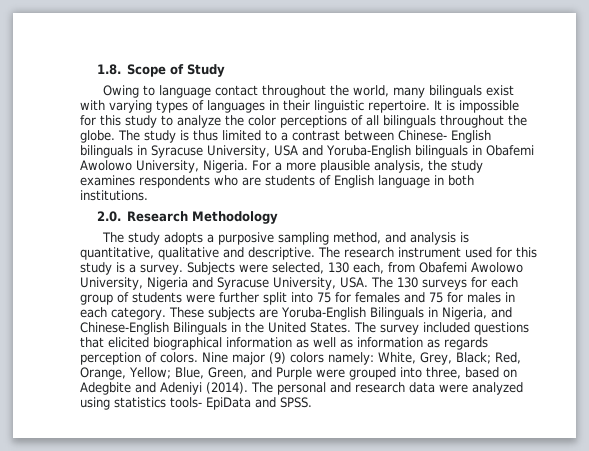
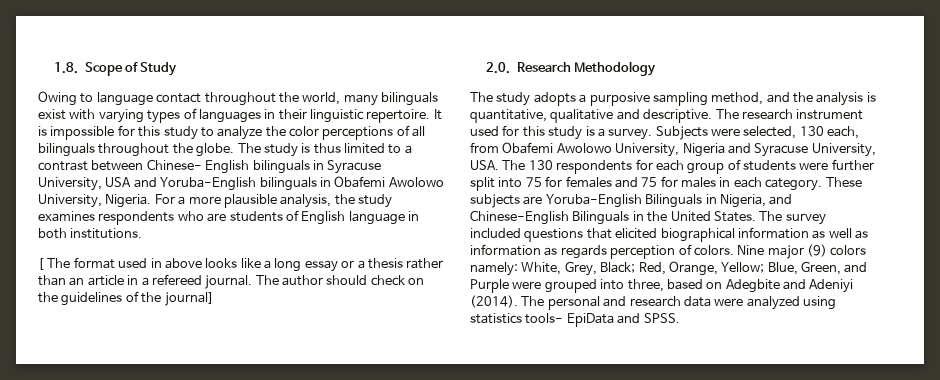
(148, 195) none -> [38,257,444,272] [38,274,425,289] [38,291,214,306] // [ The format used in above looks like a long essay or a thesis rather than an article in a refereed journal. The author should check on the guidelines of the journal]
(407, 237) none -> [793,92,813,103] the
[422,279,467,290] surveys -> [556,160,633,174] respondents

